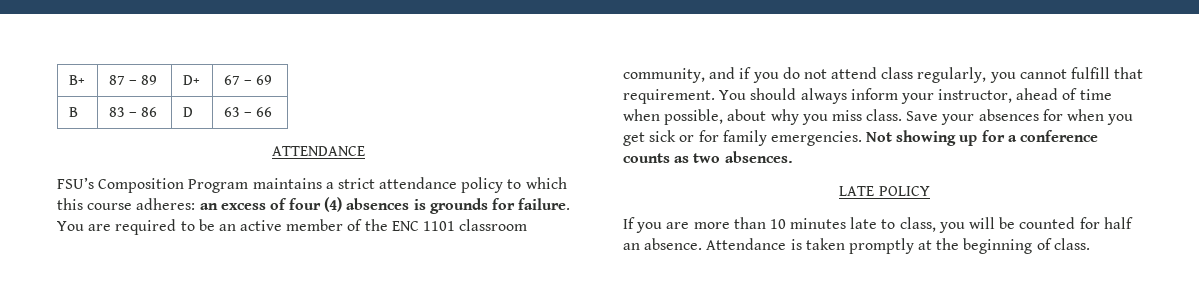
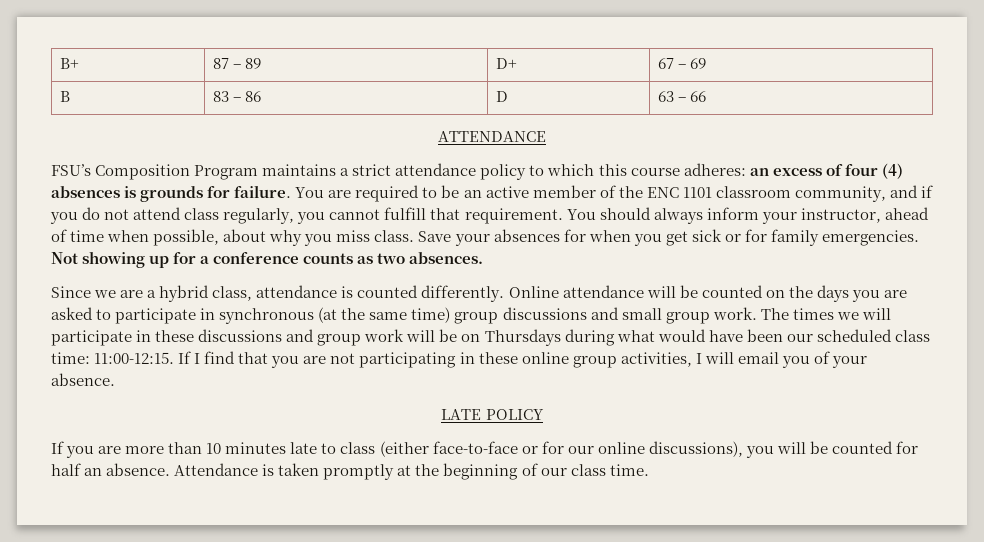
(793, 157) none -> [51,285,907,302] [51,307,891,324] [51,329,930,346] [51,351,867,368] [51,373,115,386] // Since we are a hybrid class, attendance is counted differently. Online attendance will be counted on the days you are asked to participate in synchronous (at the same time) group discussions and small group work. The times we will participate in these discussions and group work will be on Thursdays during what would have been our scheduled class time: 11:00-12:15. If I find that you are not participating in these online group activities, I will email you of your absence.
[899,217,936,232] class, -> [340,441,743,457] class (either face-to-face or for our online discussions),
[1053,238,1090,250] class. -> [540,464,649,476] our class time.

